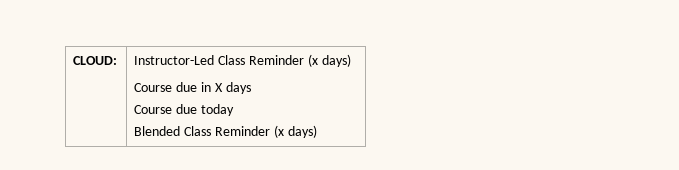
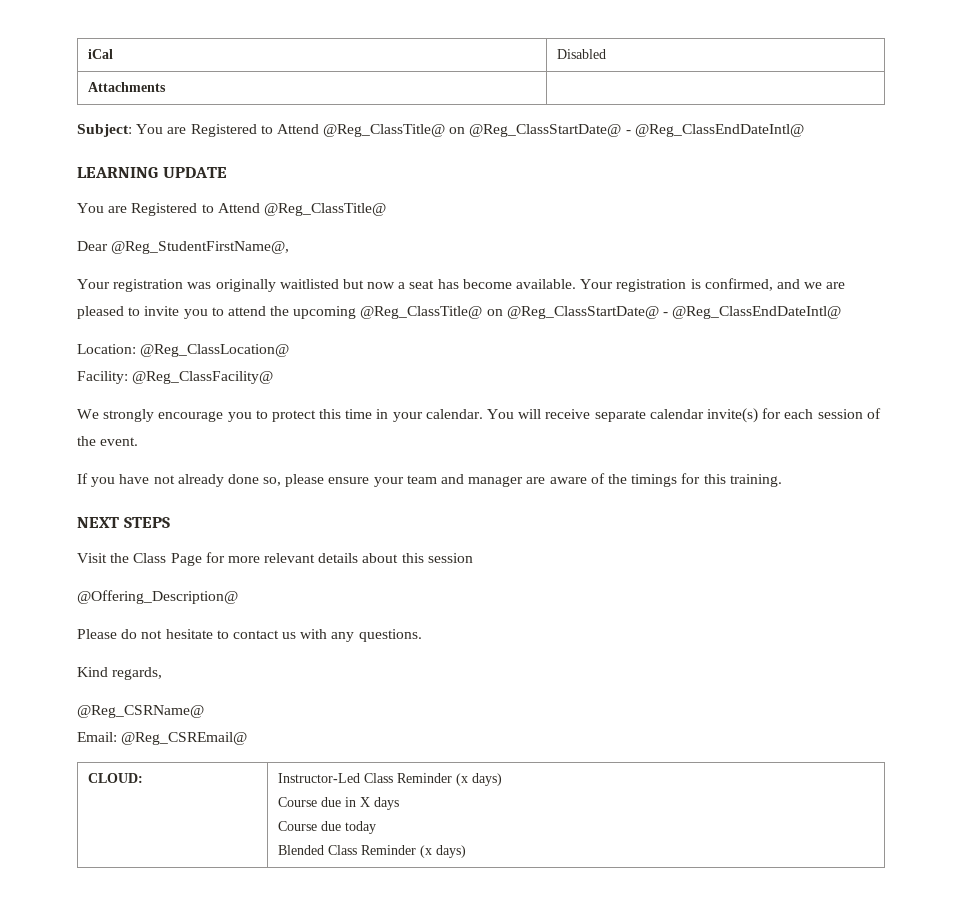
(73, 60) none -> [87,49,113,59] [556,49,606,59] [87,82,166,92] [77,124,804,137] [77,167,227,178] [77,203,386,216] [77,241,290,254] [77,278,846,292] [77,306,842,319] [77,344,290,357] [77,371,274,384] [77,408,881,423] [77,436,139,446] [77,473,782,487] [77,517,170,528] [77,552,473,566] [77,590,238,604] [77,629,422,642] [77,667,163,680] [77,705,204,718] [77,732,248,745] iCal | Disabled // Attachments | // Subject: You are Registered to Attend @Reg_ClassTitle@ on @Reg_ClassStartDate@ - @Reg_ClassEndDateIntl@ // LEARNING UPDATE // You are Registered to Attend @Reg_ClassTitle@ // Dear @Reg_StudentFirstName@, // Your registration was originally waitlisted but now a seat has become available. Your registration is confirmed, and we are pleased to invite you to attend the upcoming @Reg_ClassTitle@ on @Reg_ClassStartDate@ - @Reg_ClassEndDateIntl@ // Location: @Reg_ClassLocation@ // Facility: @Reg_ClassFacility@ // We strongly encourage you to protect this time in your calendar. You will receive separate calendar invite(s) for each session of the event. // If you have not already done so, please ensure your team and manager are aware of the timings for this training. // NEXT STEPS // Visit the Class Page for more relevant details about this session // @Offering_Description@ // Please do not hesitate to contact us with any questions. // Kind regards, // @Reg_CSRName@ // Email: @Reg_CSREmail@ //

